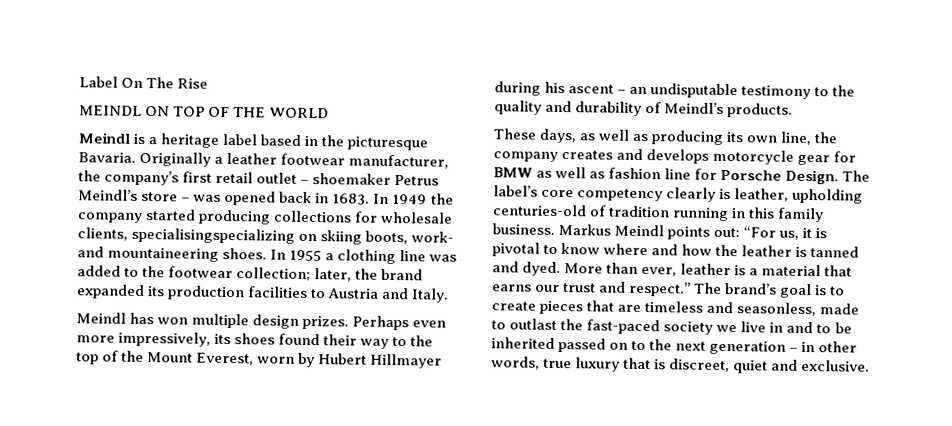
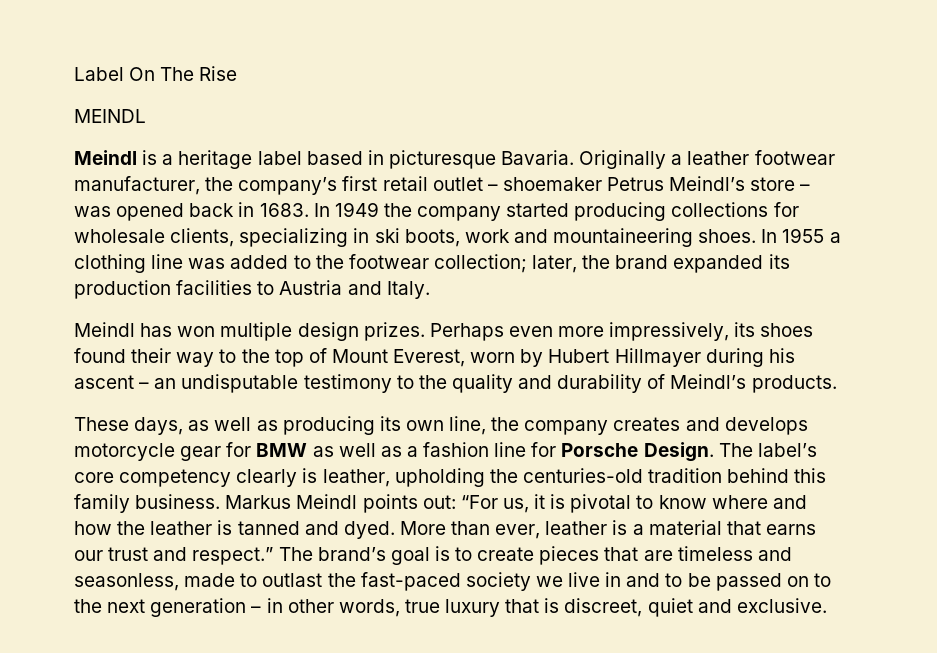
[145,106,330,119] ON TOP OF THE WORLD -> (146, 116) none
[321,135,345,147] the -> (384, 157) none
[131,227,455,245] specialisingspecializing on skiing boots, work- -> [239,228,510,247] specializing in ski boots, work
[121,350,145,363] the -> (327, 355) none
(606, 175) none -> [406,446,418,457] a
[492,204,747,222] centuries-old of tradition running in -> [489,468,790,483] the centuries-old tradition behind
[491,337,555,349] inherited -> (711, 580) none

